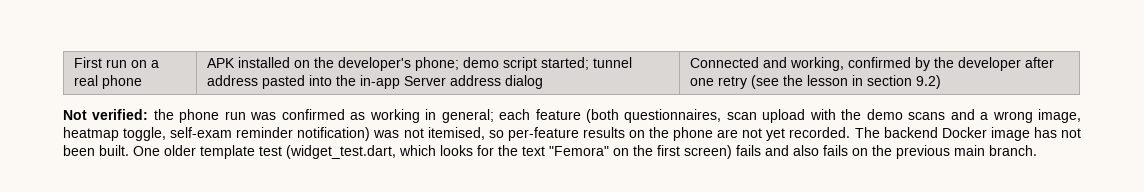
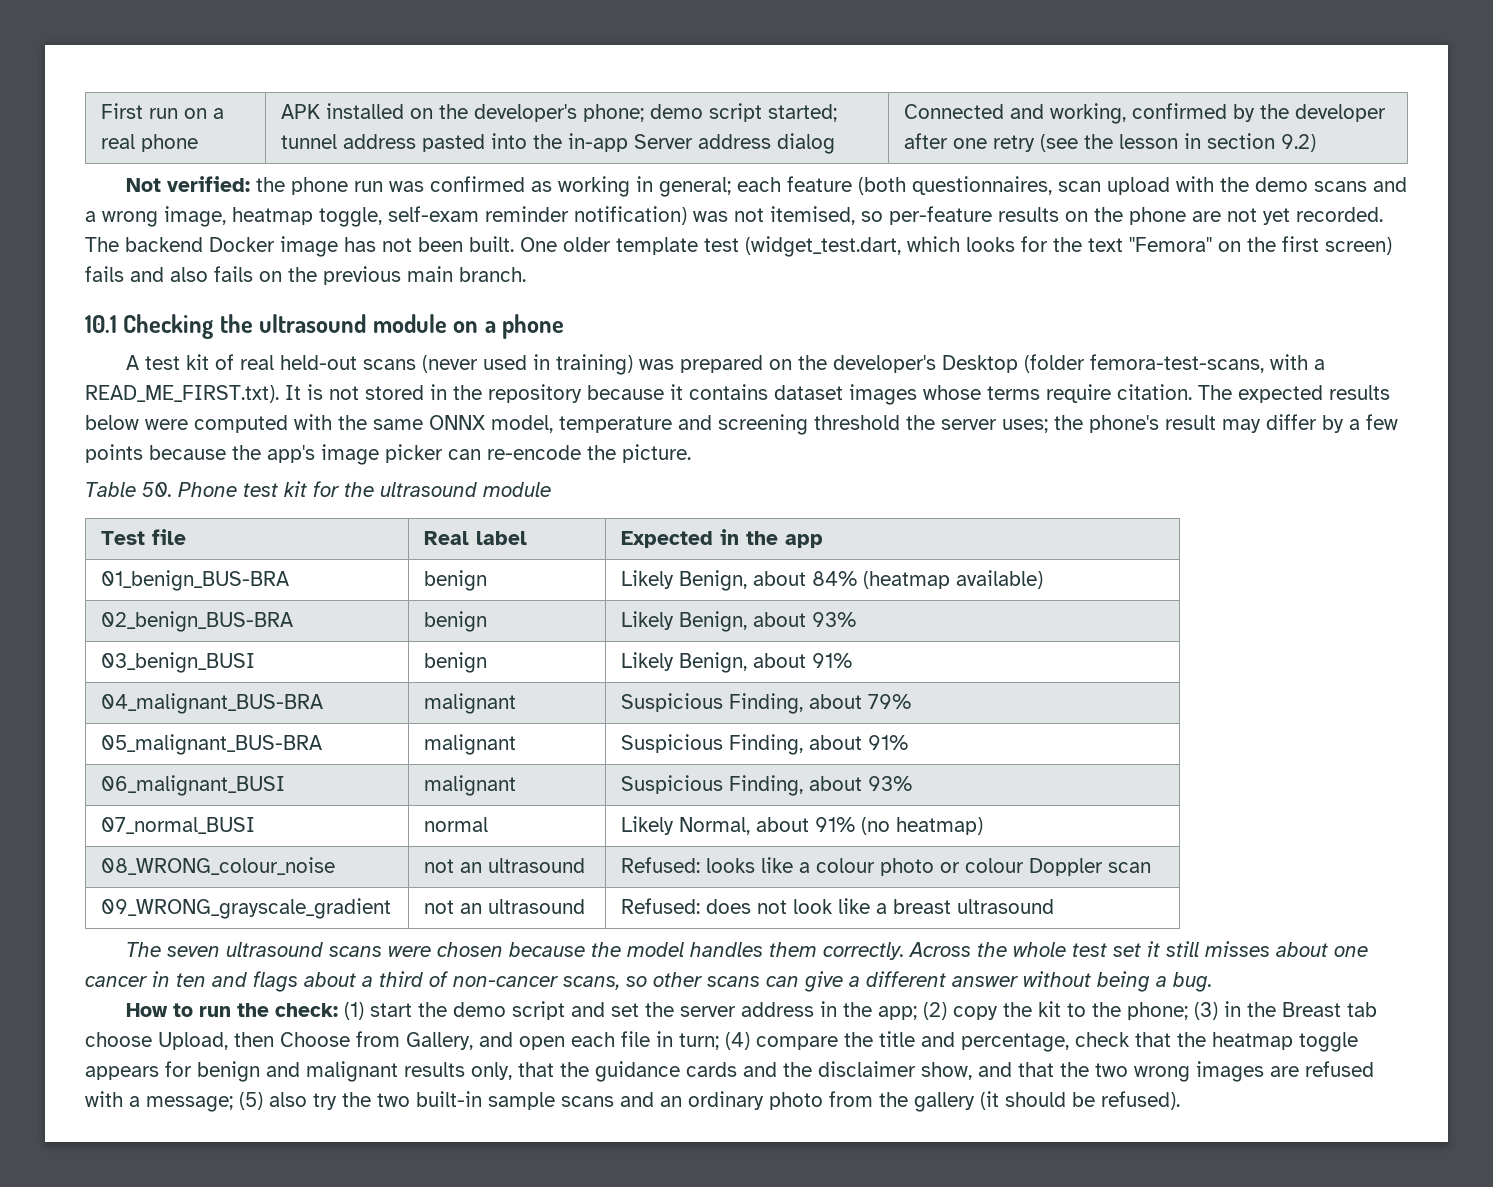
(1037, 150) none -> [85,314,565,339] [126,354,1326,375] [85,384,1390,405] [85,414,1398,435] [85,444,691,465] [85,481,551,497] [101,529,187,545] [424,531,528,545] [621,529,824,548] [101,570,290,591] [424,570,488,591] [621,570,1044,591] [101,611,294,632] [424,611,488,632] [621,611,857,632] [101,652,256,673] [424,652,488,673] [621,652,853,673] [101,693,324,714] [424,693,517,714] [621,693,912,714] [101,734,323,755] [424,734,517,755] [621,734,909,755] [101,775,286,796] [424,775,517,796] [621,775,913,796] [101,817,256,834] [424,817,489,832] [621,816,984,835] [101,857,336,875] [424,858,586,873] [621,857,1152,876] [101,898,392,919] [424,899,586,914] [621,898,1055,914] [126,941,1369,960] [85,971,1212,992] [126,1001,1378,1020] [85,1031,1358,1052] [85,1061,1374,1082] [85,1091,1180,1112] // 10.1 Checking the ultrasound module on a phone // A test kit of real held-out scans (never used in training) was prepared on the developer's Desktop (folder femora-test-scans, with a READ_ME_FIRST.txt). It is not stored in the repository because it contains dataset images whose terms require citation. The expected results below were computed with the same ONNX model, temperature and screening threshold the server uses; the phone's result may differ by a few points because the app's image picker can re-encode the picture. // Table 50. Phone test kit for the ultrasound module // Test file | Real label | Expected in the app // 01_benign_BUS-BRA | benign | Likely Benign, about 84% (heatmap available) // 02_benign_BUS-BRA | benign | Likely Benign, about 93% // 03_benign_BUSI | benign | Likely Benign, about 91% // 04_malignant_BUS-BRA | malignant | Suspicious Finding, about 79% // 05_malignant_BUS-BRA | malignant | Suspicious Finding, about 91% // 06_malignant_BUSI | malignant | Suspicious Finding, about 93% // 07_normal_BUSI | normal | Likely Normal, about 91% (no heatmap) // 08_WRONG_colour_noise | not an ultrasound | Refused: looks like a colour photo or colour Doppler scan // 09_WRONG_grayscale_gradient | not an ultrasound | Refused: does not look like a breast ultrasound // The seven ultrasound scans were chosen because the model handles them correctly. Across the whole test set it still misses about one cancer in ten and flags about a third of non-cancer scans, so other scans can give a different answer without being a bug. // How to run the check: (1) start the demo script and set the server address in the app; (2) copy the kit to the phone; (3) in the Breast tab choose Upload, then Choose from Gallery, and open each file in turn; (4) compare the title and percentage, check that the heatmap toggle appears for benign and malignant results only, that the guidance cards and the disclaimer show, and that the two wrong images are refused with a message; (5) also try the two built-in sample scans and an ordinary photo from the gallery (it should be refused).

